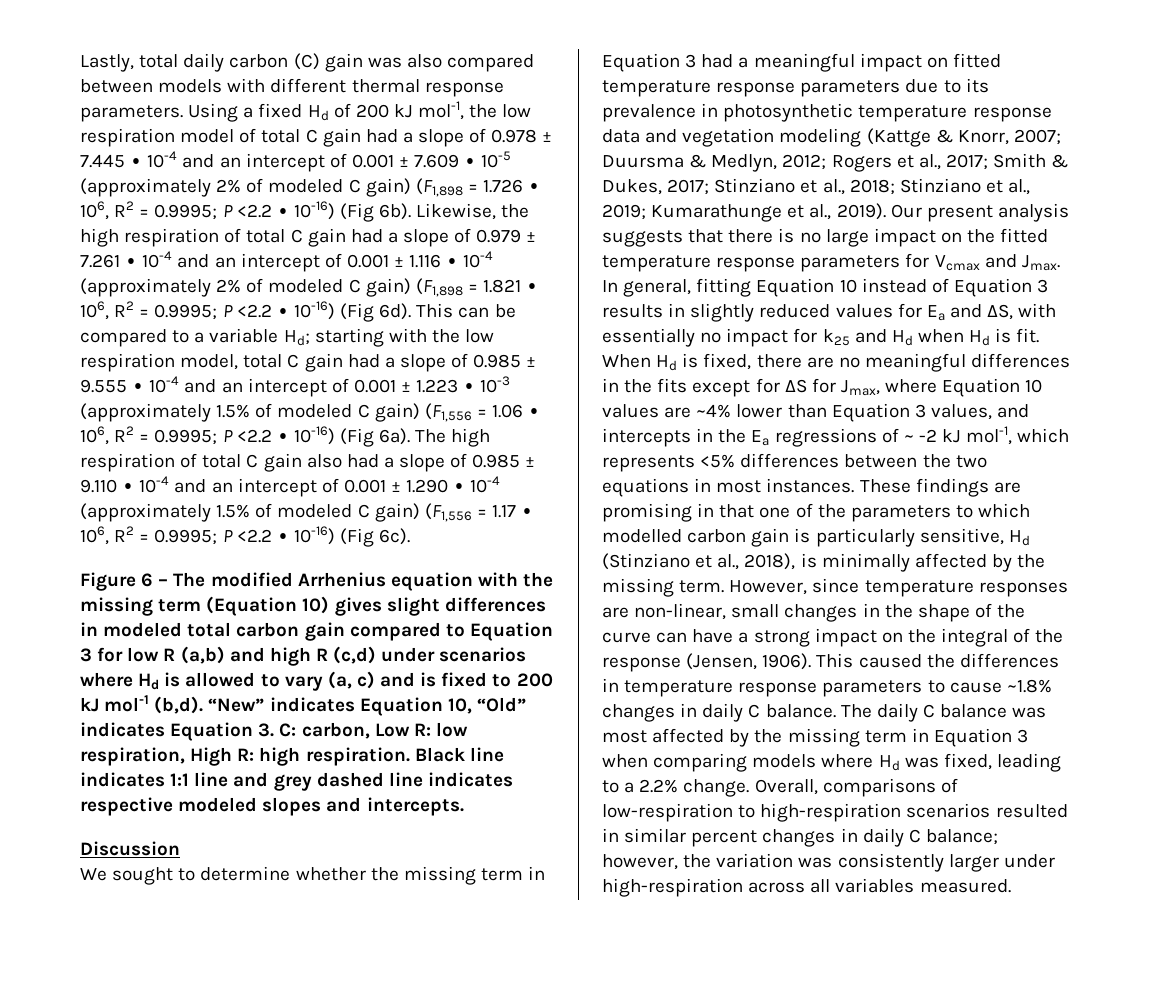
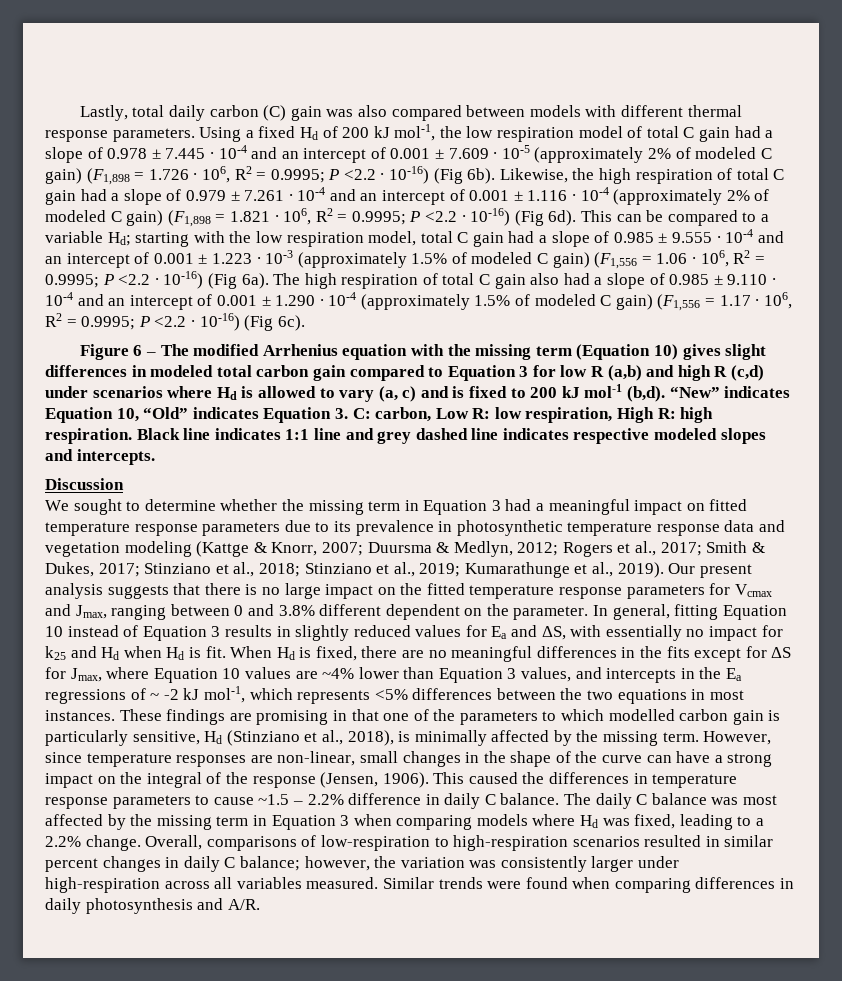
[1021,255,1060,271] Jmax. -> [75,604,589,620] Jmax, ranging between 0 and 3.8% different dependent on the parameter.
[1006,679,1052,693] [602,704,675,722] ~1.8% changes -> [258,793,422,805] ~1.5 – 2.2% difference
(1011, 886) none -> [382,877,795,893] [45,898,260,914] Similar trends were found when comparing differences in daily photosynthesis and A/R.

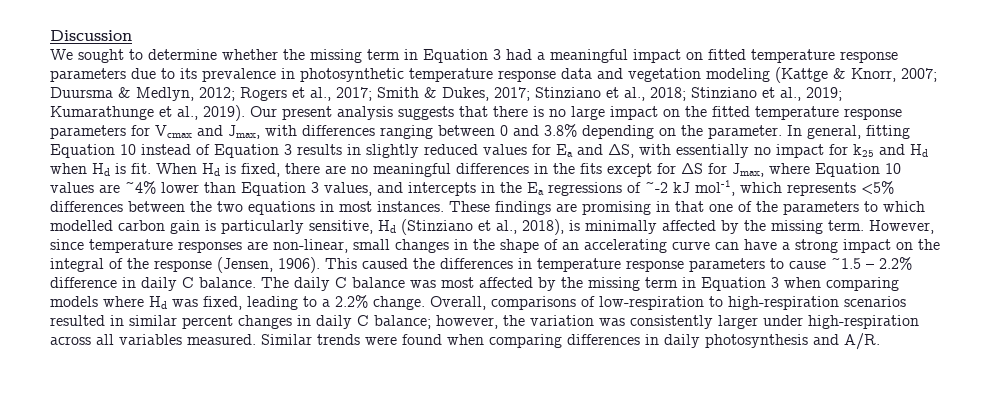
[79,105,742,121] [45,124,774,142] [45,145,772,163] [45,166,785,185] [45,187,770,205] [45,208,769,227] [45,229,784,247] [45,250,765,269] [45,271,776,289] [45,292,792,311] [45,313,305,331] [79,344,767,360] [45,365,765,381] [45,384,791,402] [45,407,714,423] [45,428,766,444] [45,449,155,465] Lastly, total daily carbon (C) gain was also compared between models with different thermal response parameters. Using a fixed Hd of 200 kJ mol-1, the low respiration model of total C gain had a slope of 0.978 ± 7.445 ∙ 10-4 and an intercept of 0.001 ± 7.609 ∙ 10-5 (approximately 2% of modeled C gain) (F1,898 = 1.726 ∙ 106, R2 = 0.9995; P <2.2 ∙ 10-16) (Fig 6b). Likewise, the high respiration of total C gain had a slope of 0.979 ± 7.261 ∙ 10-4 and an intercept of 0.001 ± 1.116 ∙ 10-4 (approximately 2% of modeled C gain) (F1,898 = 1.821 ∙ 106, R2 = 0.9995; P <2.2 ∙ 10-16) (Fig 6d). This can be compared to a variable Hd; starting with the low respiration model, total C gain had a slope of 0.985 ± 9.555 ∙ 10-4 and an intercept of 0.001 ± 1.223 ∙ 10-3 (approximately 1.5% of modeled C gain) (F1,556 = 1.06 ∙ 106, R2 = 0.9995; P <2.2 ∙ 10-16) (Fig 6a). The high respiration of total C gain also had a slope of 0.985 ± 9.110 ∙ 10-4 and an intercept of 0.001 ± 1.290 ∙ 10-4 (approximately 1.5% of modeled C gain) (F1,556 = 1.17 ∙ 106, R2 = 0.9995; P <2.2 ∙ 10-16) (Fig 6c). // Figure 6 – The modified Arrhenius equation with the missing term (Equation 10) gives slight differences in modeled total carbon gain compared to Equation 3 for low R (a,b) and high R (c,d) under scenarios where Hd is allowed to vary (a, c) and is fixed to 200 kJ mol-1 (b,d). “New” indicates Equation 10, “Old” indicates Equation 3. C: carbon, Low R: low respiration, High R: high respiration. Black line indicates 1:1 line and grey dashed line indicates respective modeled slopes and intercepts. // -> (50, 35) none
(107, 612) none -> [265,125,375,136] with differences
[319,604,460,620] different dependent -> [582,125,654,139] depending
[150,689,179,700] ~ -2 -> [645,181,668,193] ~-2
[575,751,598,763] the -> [562,239,667,253] an accelerating

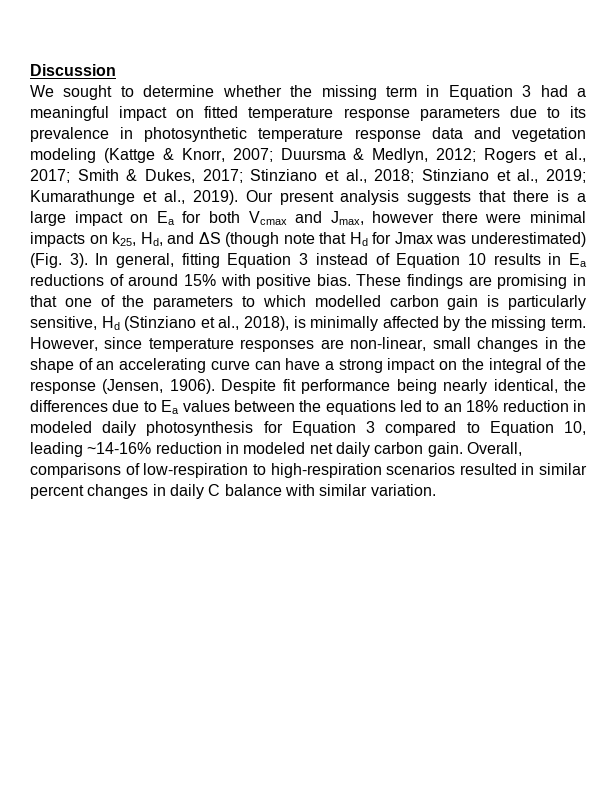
[549,109,566,117] no -> [577,193,586,202] a
[685,106,902,120] [50,124,782,139] the fitted temperature response parameters for Vcmax and Jmax, with differences ranging between 0 and 3.8% depending on the parameter. -> [156,211,586,225] [30,232,587,247] [30,253,88,268] Ea for both Vcmax and Jmax, however there were minimal impacts on k25, Hd, and ΔS (though note that Hd for Jmax was underestimated) (Fig. 3).
[120,144,136,155] 10 -> [299,253,309,265] 3
[284,144,292,155] 3 -> [467,253,486,265] 10
[366,144,928,158] [50,163,901,177] [50,180,894,196] [50,201,444,215] slightly reduced values for Ea and ΔS, with essentially no impact for k25 and Hd when Hd is fit. When Hd is fixed, there are no meaningful differences in the fits except for ΔS for Jmax, where Equation 10 values are ~4% lower than Equation 3 values, and intercepts in the Ea regressions of ~-2 kJ mol-1, which represents <5% differences between the two equations in most instances. -> [569,253,587,267] [30,274,351,289] Ea reductions of around 15% with positive bias.
[325,257,912,272] [50,277,899,291] [50,295,425,310] This caused the differences in temperature response parameters to cause ~1.5 – 2.2% difference in daily C balance. The daily C balance was most affected by the missing term in Equation 3 when comparing models where Hd was fixed, leading to a 2.2% change. -> [221,379,587,394] [30,400,587,415] [30,421,586,436] [30,442,463,457] Despite fit performance being nearly identical, the differences due to Ea values between the equations led to an 18% reduction in modeled daily photosynthesis for Equation 3 compared to Equation 10, leading ~14-16% reduction in modeled net daily carbon gain.
[374,315,919,329] [50,333,880,350] balance; however, the variation was consistently larger under high-respiration across all variables measured. Similar trends were found when comparing differences in daily photosynthesis and A/R. -> [224,484,436,496] balance with similar variation.

